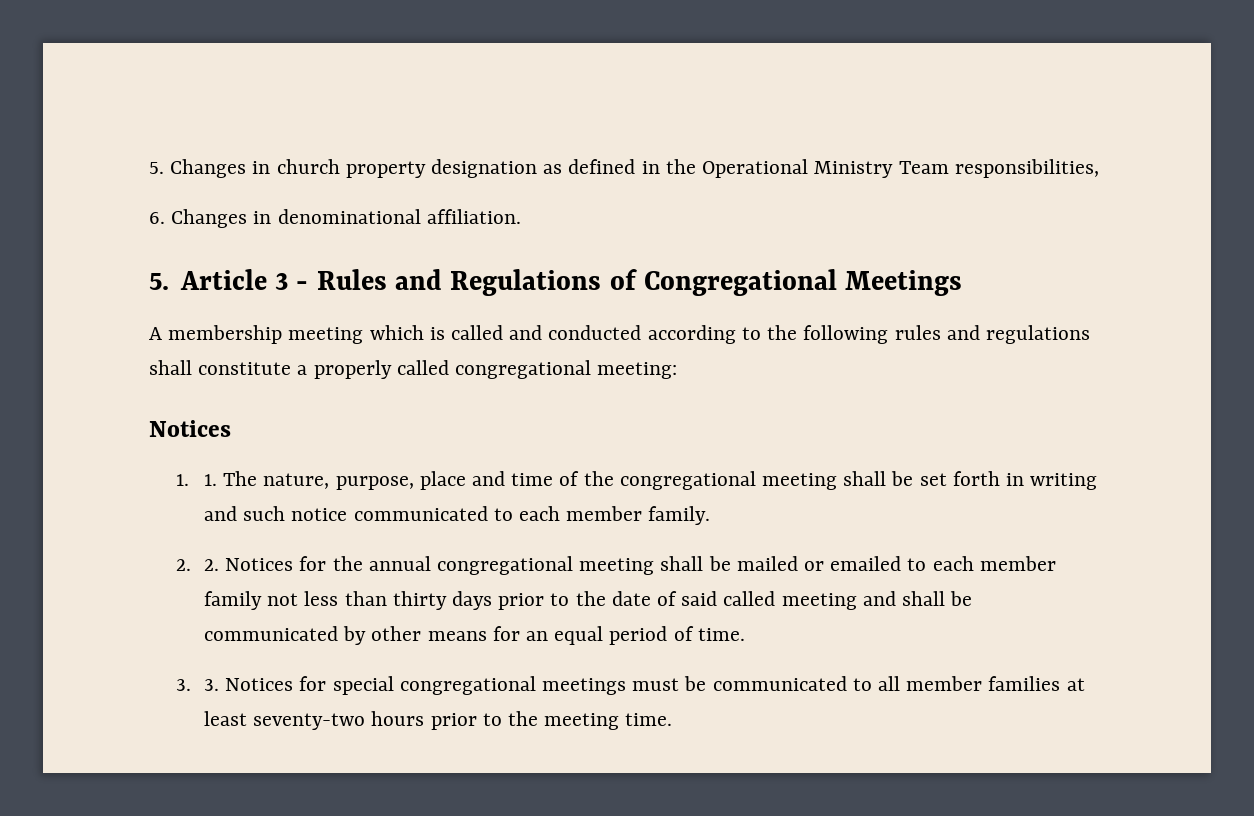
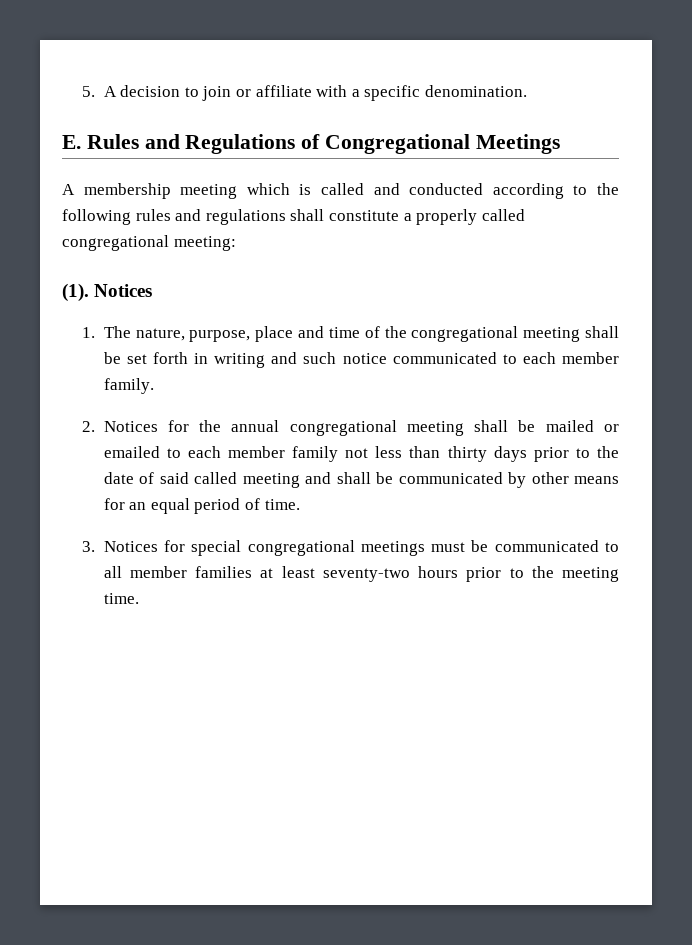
[149,159,1099,178] [149,209,521,228] [149,269,309,290] 5. Changes in church property designation as defined in the Operational Ministry Team responsibilities, // 6. Changes in denominational affiliation. // 5. Article 3 - -> [82,85,527,101] [62,135,81,149] 5. A decision to join or affiliate with a specific denomination. // E.
(678, 370) none -> [62,283,89,302] (1).
[203,474,217,486] 1. -> (96, 332) none
[203,559,219,571] 2. -> (96, 426) none
[203,679,219,691] 3. -> (96, 546) none

